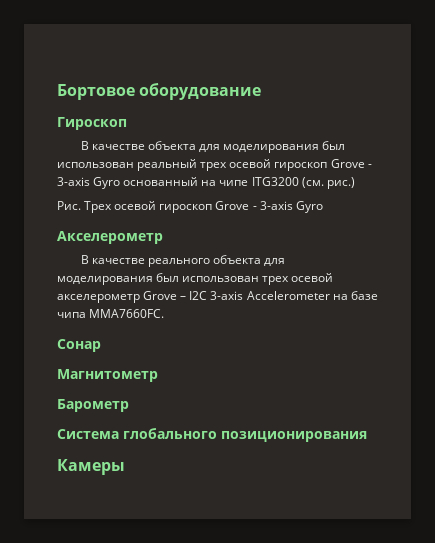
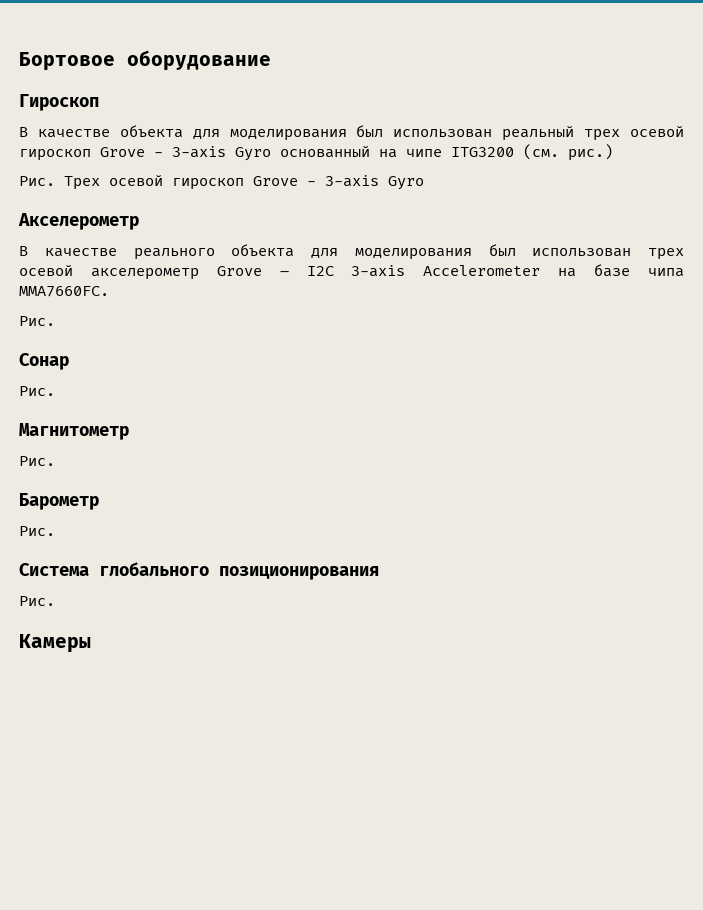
(165, 313) none -> [19,316,55,326] // Рис.
(101, 345) none -> [19,386,55,396] // Рис.
(158, 375) none -> [19,456,55,466] // Рис.
(129, 405) none -> [19,526,55,536] // Рис.
(367, 436) none -> [19,596,55,606] // Рис.

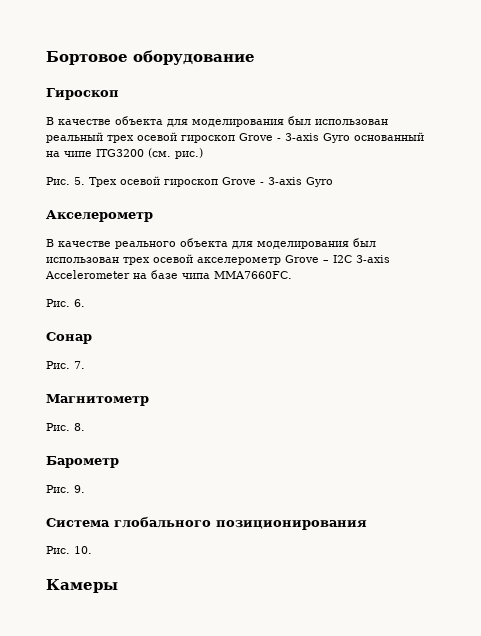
(55, 181) none -> [74,177,85,185] 5.
(55, 321) none -> [74,299,85,307] 6.
(55, 391) none -> [74,361,85,369] 7.
(55, 461) none -> [74,423,85,431] 8.
(55, 531) none -> [74,485,85,493] 9.
(55, 601) none -> [74,546,92,554] 10.

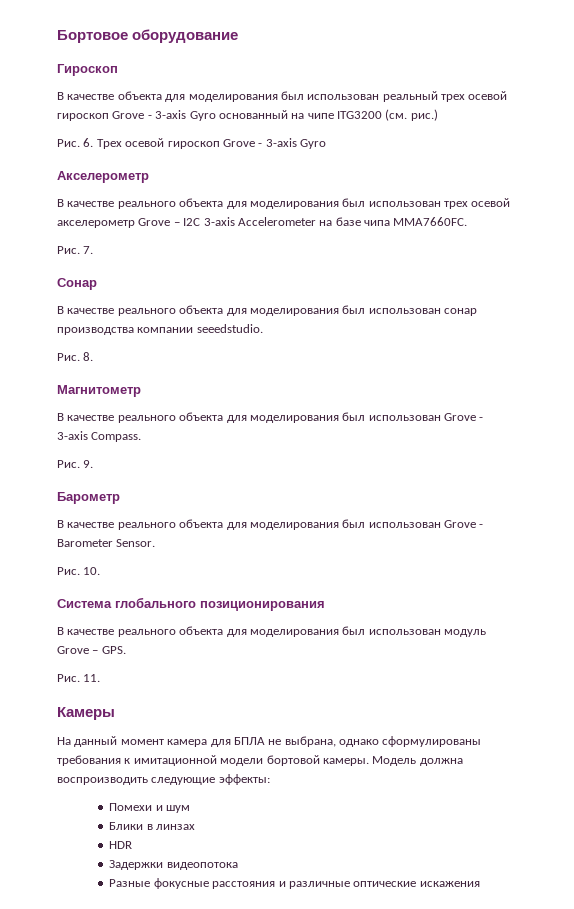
[74,177,85,185] 5. -> [83,138,94,147] 6.
[74,299,85,307] 6. -> [83,246,94,254] 7.
[46,361,85,369] [46,394,149,406] [46,423,85,431] [46,456,119,468] [46,485,85,493] [46,516,367,530] [46,546,92,554] Рис. 7. // Магнитометр // Рис. 8. // Барометр // Рис. 9. // Система глобального позиционирования // Рис. 10. -> [57,305,477,316] [57,324,263,335] [57,352,94,361] [57,385,141,397] [57,412,484,423] [57,431,142,442] [57,460,94,468] [57,492,120,504] [57,519,484,530] [57,539,156,547] [57,567,101,575] [57,597,325,611] [57,626,486,637] [57,646,126,654] [57,674,101,682] В качестве реального объекта для моделирования был использован сонар производства компании seeedstudio. // Рис. 8. // Магнитометр // В качестве реального объекта для моделирования был использован Grove - 3-axis Compass. // Рис. 9. // Барометр // В качестве реального объекта для моделирования был использован Grove - Barometer Sensor. // Рис. 10. // Система глобального позиционирования // В качестве реального объекта для моделирования был использован модуль Grove – GPS. // Рис. 11.
(118, 586) none -> [57,736,482,747] [57,755,463,766] [57,774,270,785] [109,803,191,813] [109,822,196,830] [109,841,133,849] [109,860,238,870] [109,878,480,889] // На данный момент камера для БПЛА не выбрана, однако сформулированы требования к имитационной модели бортовой камеры. Модель должна воспроизводить следующие эффекты: // Помехи и шум // Блики в линзах // HDR // Задержки видеопотока // Разные фокусные расстояния и различные оптические искажения

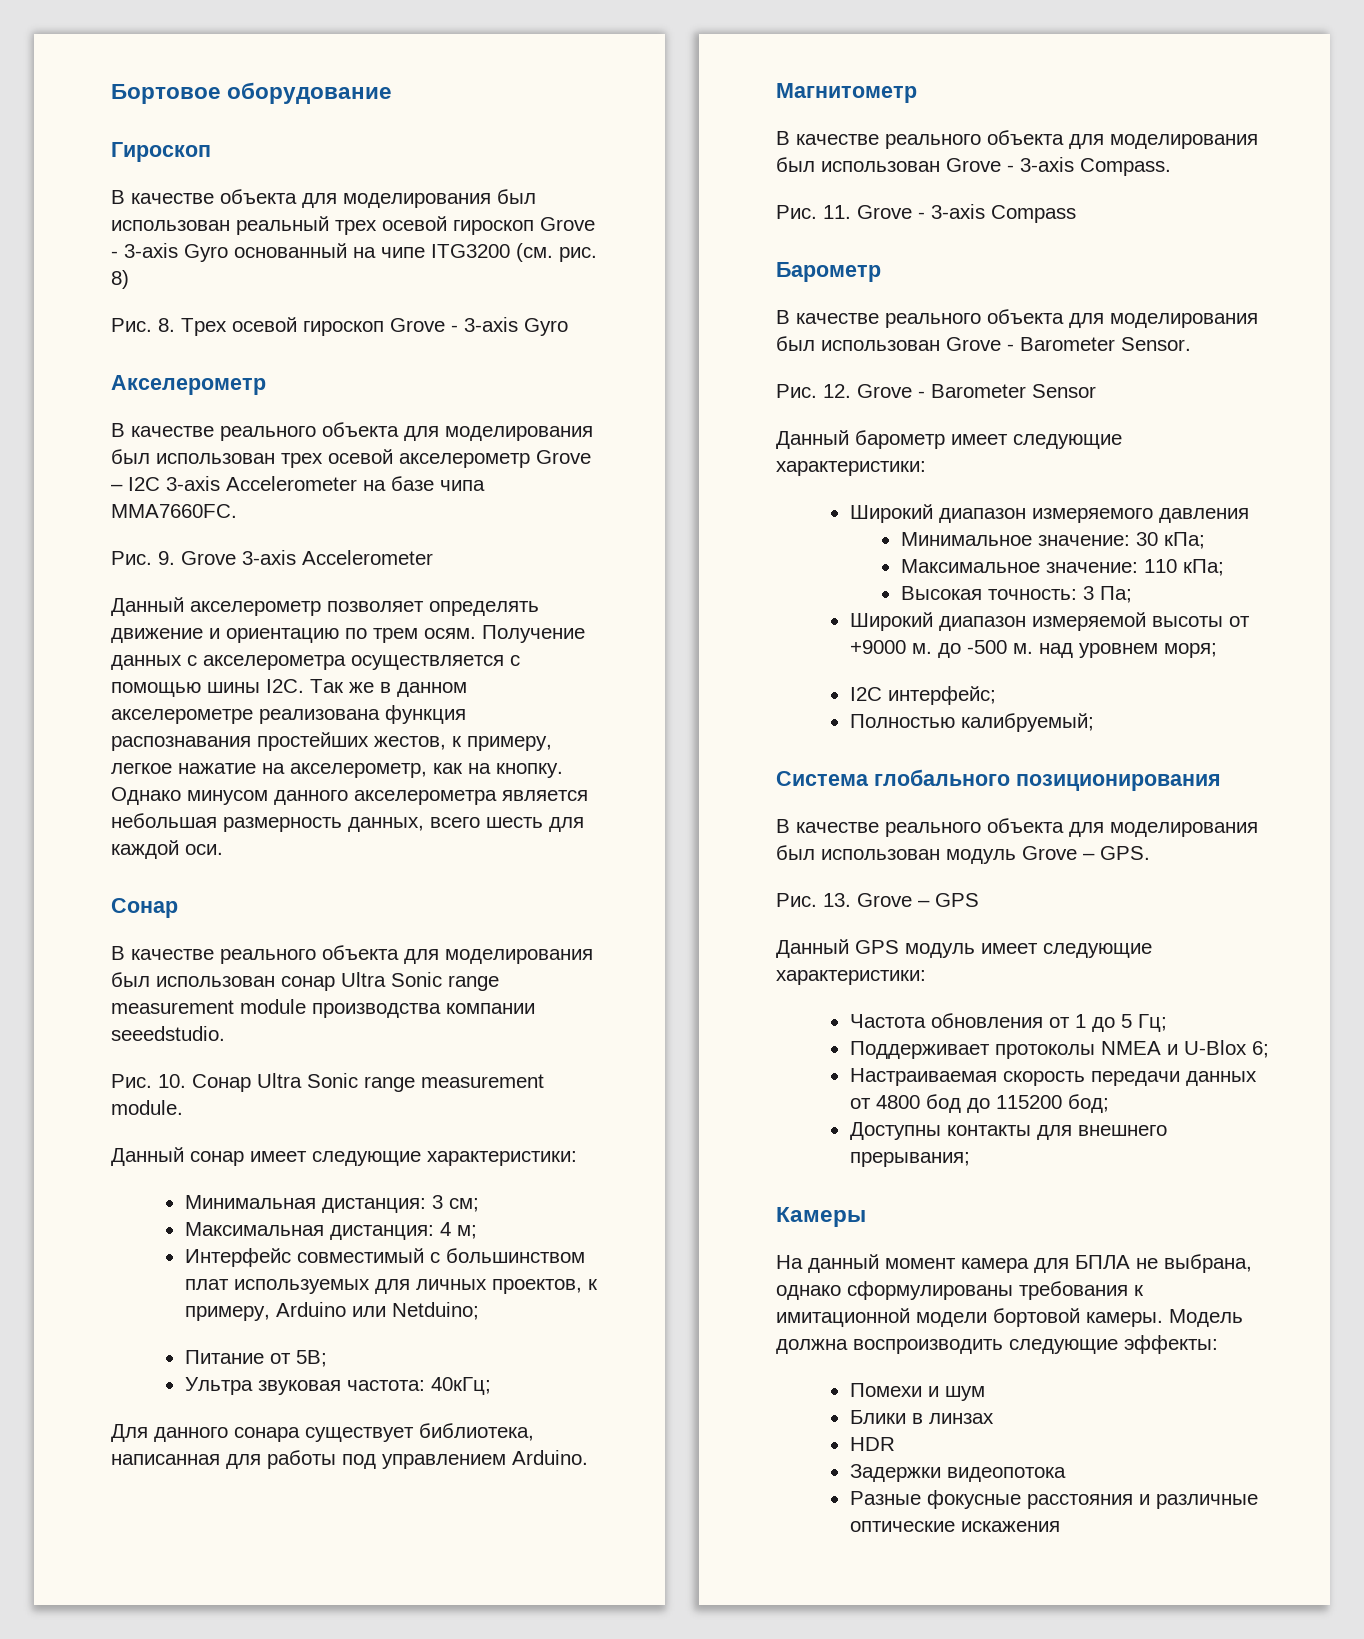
[410,109,438,121] [57,138,94,147] рис.) // Рис. 6. -> [559,247,597,262] [111,270,129,289] [111,318,175,332] рис. 8) // Рис. 8.
[83,246,94,254] 7. -> [158,550,433,565] [111,597,539,616] [111,625,585,643] [111,655,520,670] [111,679,467,697] [111,705,466,724] [111,732,552,751] [111,763,563,778] [111,787,588,805] [111,813,584,832] [111,840,223,859] 9. Grove 3-axis Accelerometer // Данный акселерометр позволяет определять движение и ориентацию по трем осям. Получение данных с акселерометра осуществляется с помощью шины I2C. Так же в данном акселерометре реализована функция распознавания простейших жестов, к примеру, легкое нажатие на акселерометр, как на кнопку. Однако минусом данного акселерометра является небольшая размерность данных, всего шесть для каждой оси.
(477, 312) none -> [341,972,499,991] [111,999,306,1014] Ultra Sonic range measurement module
[83,352,94,361] 8. -> [158,1073,544,1092] [111,1100,183,1115] [111,1147,577,1166] [184,1195,479,1213] [184,1222,477,1240] [184,1248,585,1267] [184,1279,598,1294] [184,1302,479,1321] [184,1350,327,1367] [184,1377,491,1395] [111,1423,534,1442] [111,1450,588,1469] 10. Сонар Ultra Sonic range measurement module. // Данный сонар имеет следующие характеристики: // Минимальная дистанция: 3 см; // Максимальная дистанция: 4 м; // Интерфейс совместимый с большинством плат используемых для личных проектов, к примеру, Arduino или Netduino; // Питание от 5В; // Ультра звуковая частота: 40кГц; // Для данного сонара существует библиотека, написанная для работы под управлением Arduino.
[83,460,94,468] 9. -> [823,204,1076,223] 11. Grove - 3-axis Compass
[83,567,101,575] 10. -> [823,384,1096,398] [776,430,1122,449] [776,461,926,476] [849,504,1249,523] [900,532,1205,549] [900,559,1224,576] [900,586,1132,603] [849,612,1250,631] [849,640,1217,658] [849,686,996,705] [849,713,1094,732] 12. Grove - Barometer Sensor // Данный барометр имеет следующие характеристики: // Широкий диапазон измеряемого давления // Минимальное значение: 30 кПа; // Максимальное значение: 110 кПа; // Высокая точность: 3 Па; // Широкий диапазон измеряемой высоты от +9000 м. до -500 м. над уровнем моря; // I2C интерфейс; // Полностью калибруемый;
[83,674,101,682] 11. -> [823,893,979,907] [776,939,1152,958] [776,970,926,985] [849,1013,1167,1032] [849,1040,1269,1059] [849,1068,1257,1086] [849,1094,1109,1113] [849,1122,1167,1140] [849,1152,970,1167] 13. Grove – GPS // Данный GPS модуль имеет следующие характеристики: // Частота обновления от 1 до 5 Гц; // Поддерживает протоколы NMEA и U-Blox 6; // Настраиваемая скорость передачи данных от 4800 бод до 115200 бод; // Доступны контакты для внешнего прерывания;

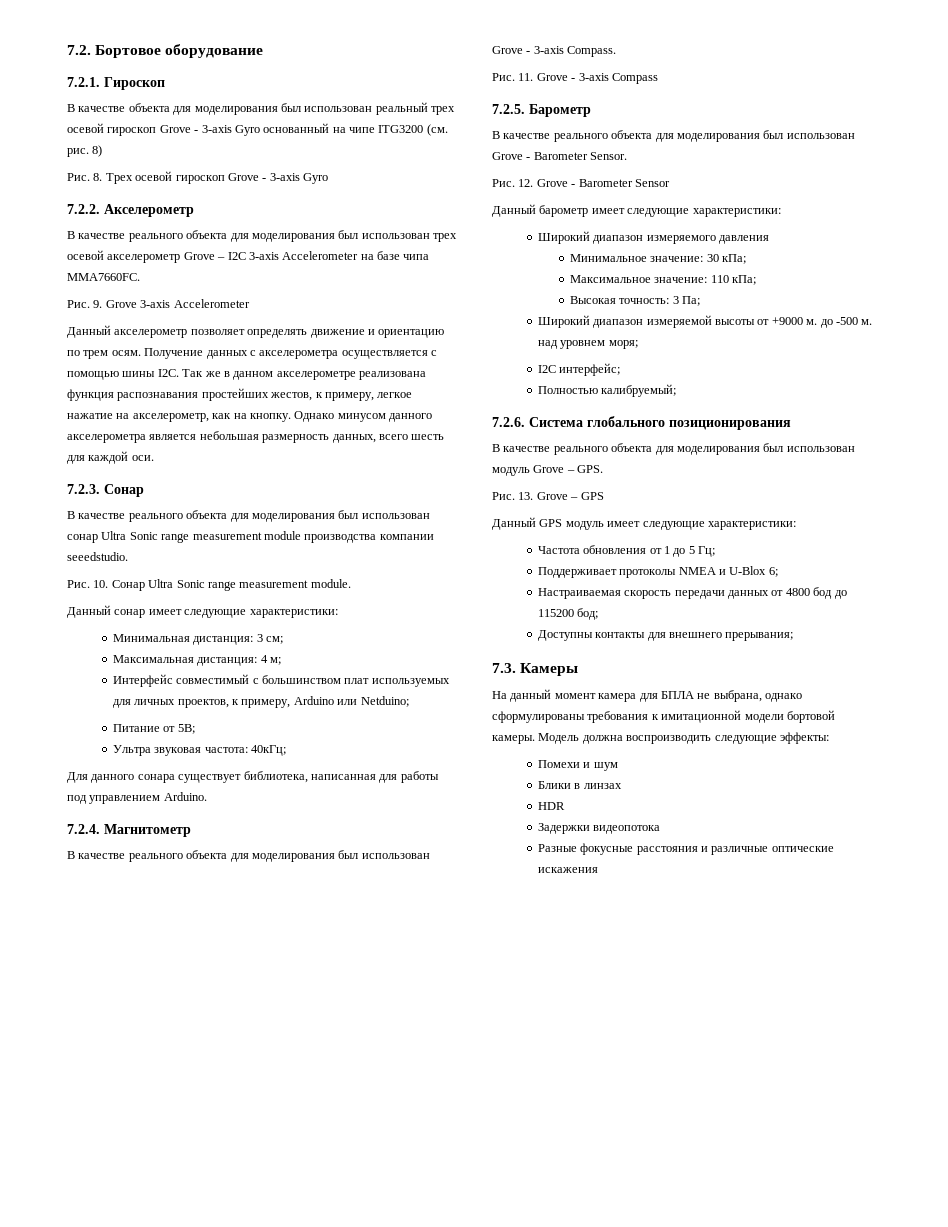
(111, 94) none -> [67,45,91,55] 7.2.
(393, 93) none -> [67,77,100,87] 7.2.1.
(568, 327) none -> [67,204,100,214] 7.2.2.
(223, 849) none -> [67,484,100,494] 7.2.3.
(588, 1457) none -> [67,824,100,834] 7.2.4.
(1076, 214) none -> [492,104,525,114] 7.2.5.
(1094, 722) none -> [492,417,525,427] 7.2.6.
(970, 1159) none -> [492,663,516,673] 7.3.

